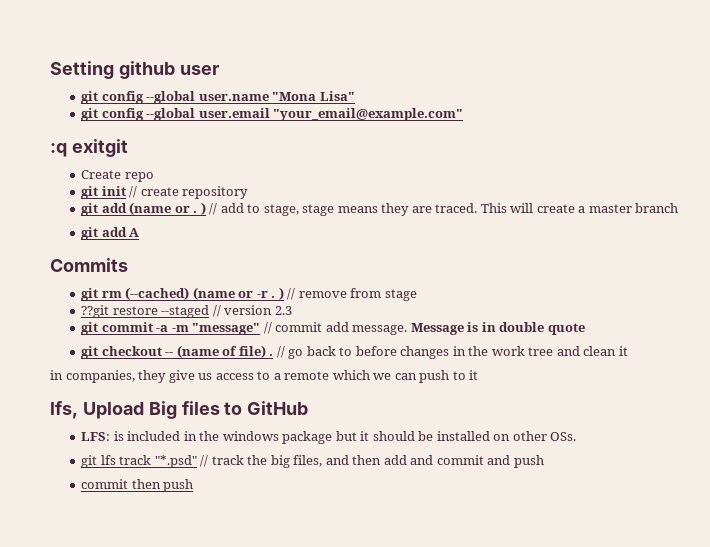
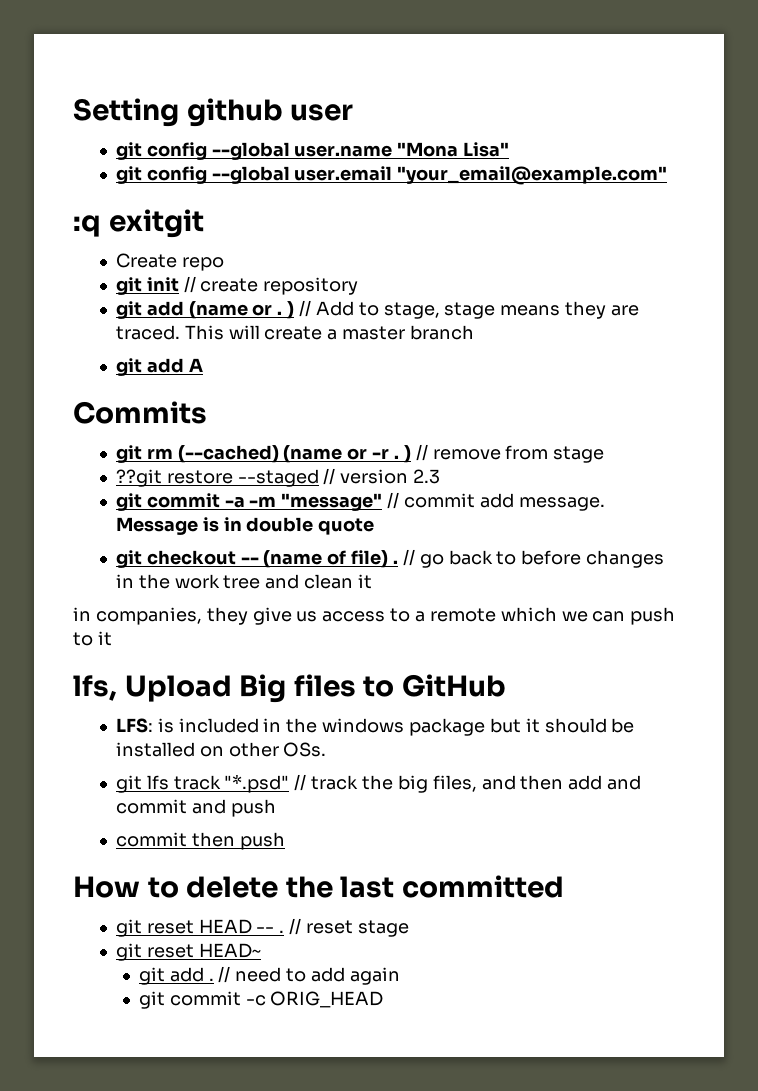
[220,203,244,213] add -> [315,301,354,316] Add
(194, 485) none -> [73,875,564,898] [115,918,409,937] [115,943,261,961] [138,966,400,985] [138,991,384,1009] // How to delete the last committed // git reset HEAD -- . // reset stage // git reset HEAD~ // git add . // need to add again // git commit -c ORIG_HEAD

